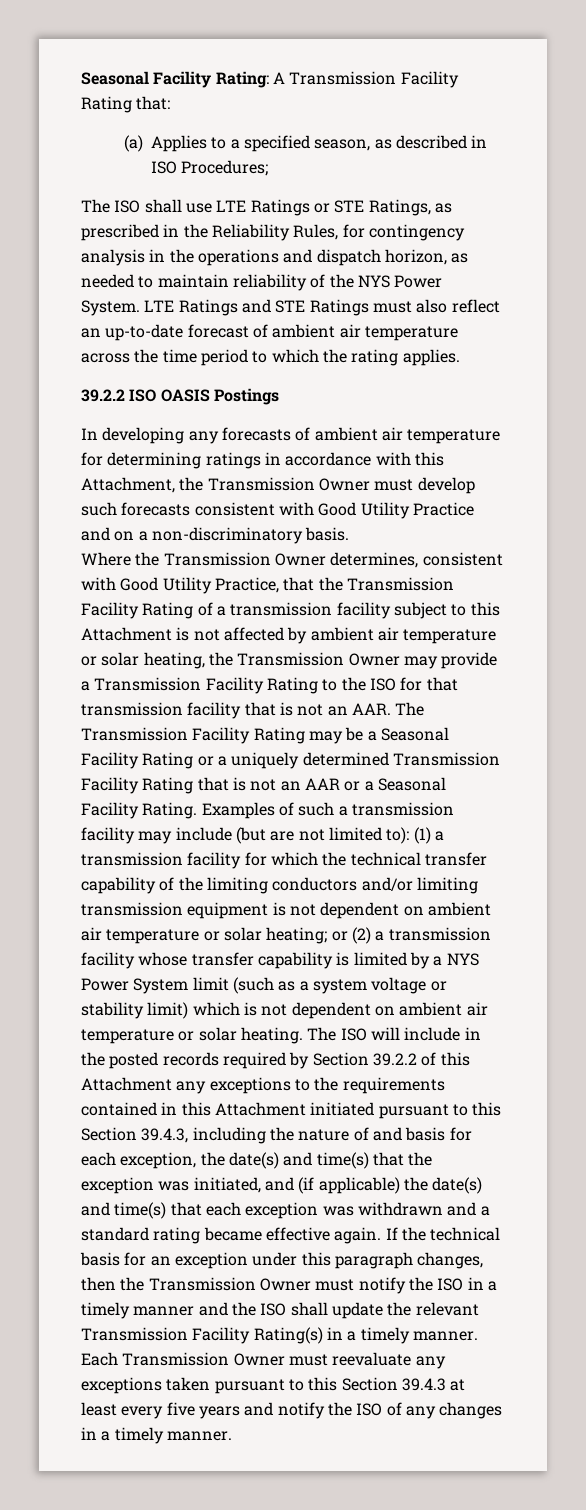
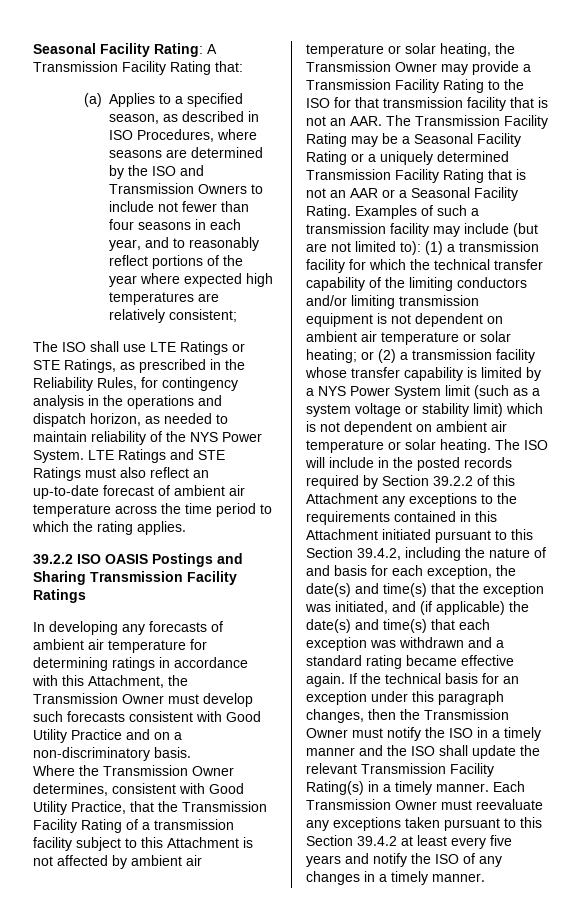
[181,160,269,176] Procedures; -> [137,129,258,142] [109,147,264,158] [109,165,205,179] [109,183,264,194] [109,201,250,212] [109,219,242,230] [109,237,260,251] [109,255,244,269] [109,273,274,287] [109,292,220,305] [109,309,238,323] Procedures, where seasons are determined by the ISO and Transmission Owners to include not fewer than four seasons in each year, and to reasonably reflect portions of the year where expected high temperatures are relatively consistent;
(279, 396) none -> [217,553,243,564] [33,571,237,585] [33,589,86,603] and Sharing Transmission Facility Ratings
[141,1128,189,1143] 39.4.3, -> [357,548,401,560] 39.4.2,
[401,1378,446,1391] 39.4.3 -> [357,836,397,846] 39.4.2

